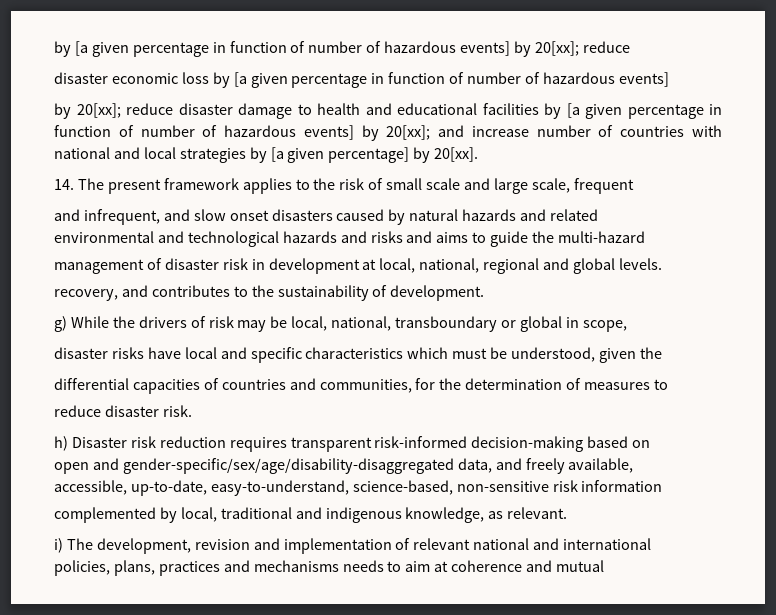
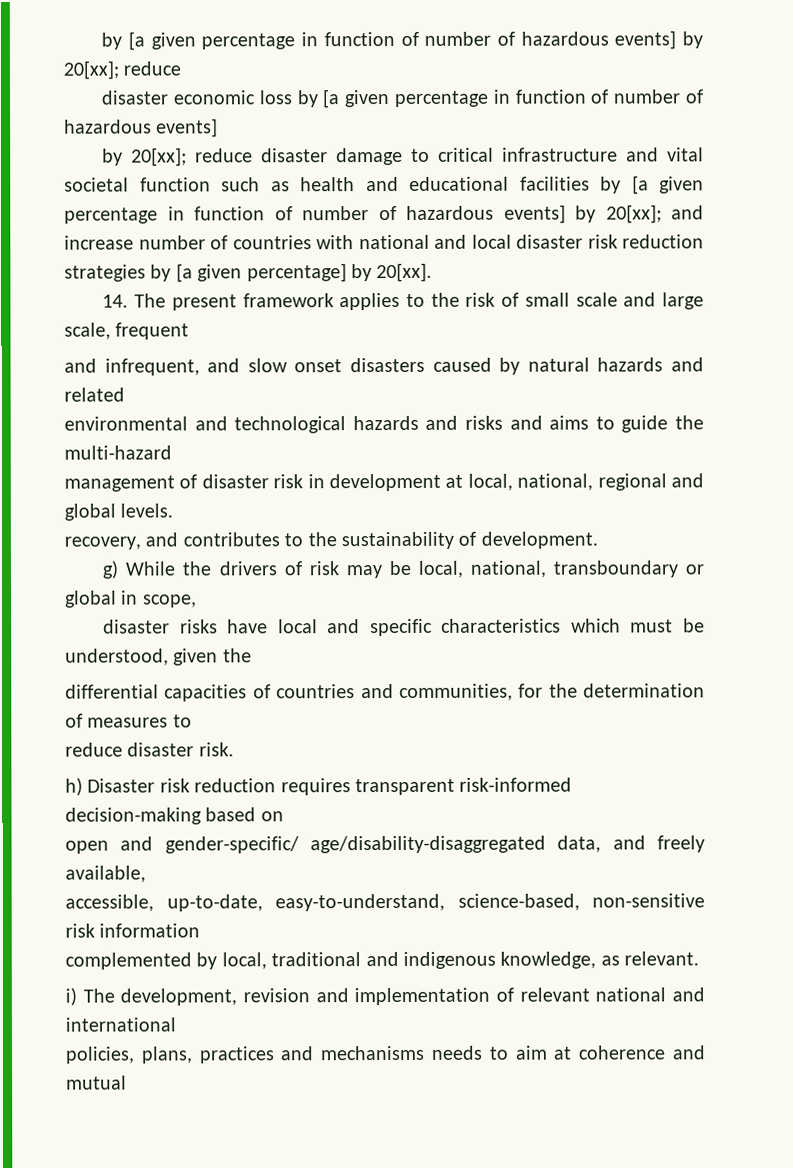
(312, 109) none -> [438,147,704,162] [64,177,290,192] critical infrastructure and vital societal function such as
(176, 153) none -> [516,234,704,249] disaster risk reduction
[122,458,454,474] gender-specific/sex/age/disability-disaggregated -> [164,835,546,854] gender-specific/ age/disability-disaggregated

